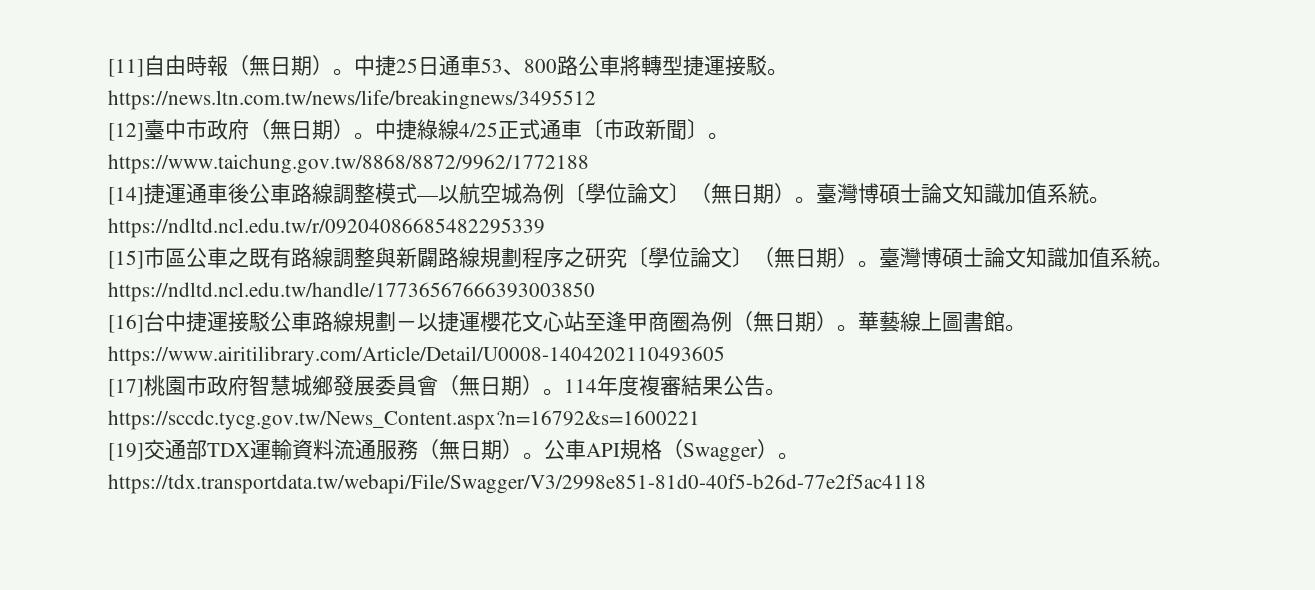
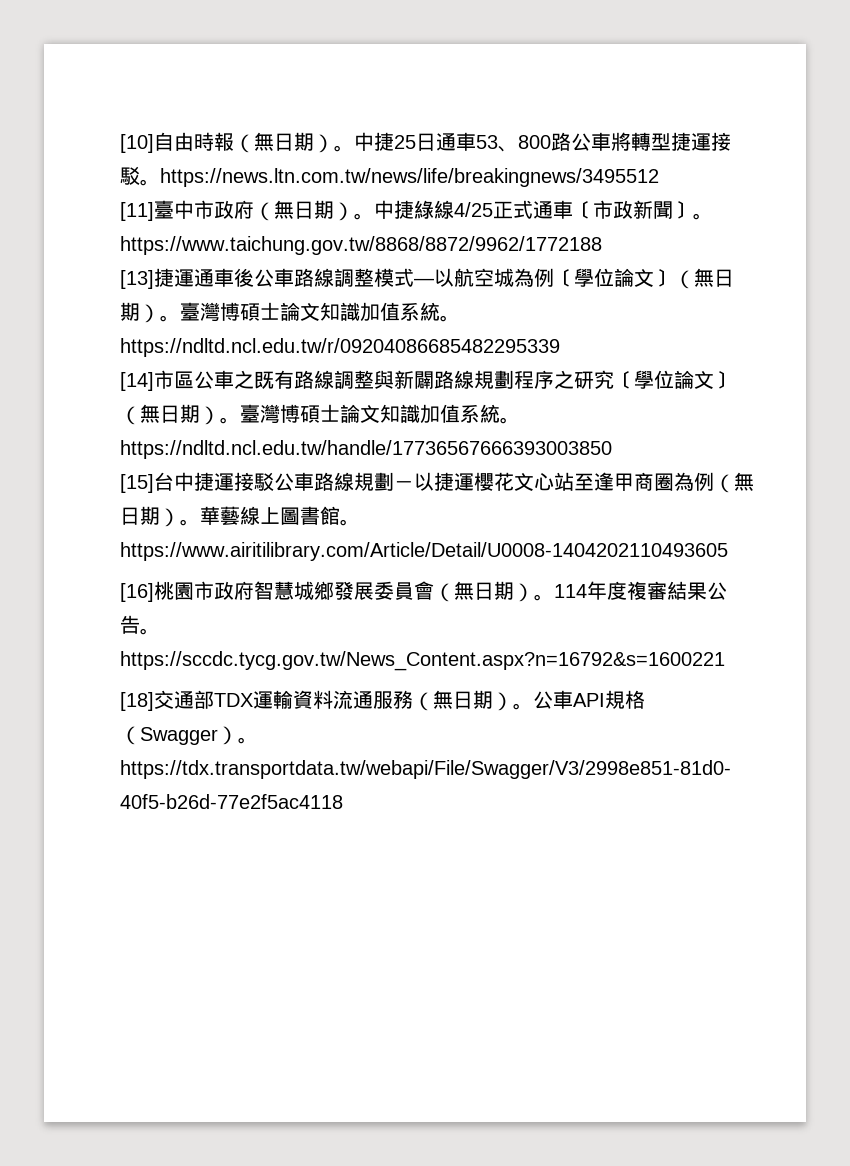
[107,59,144,77] [11] -> [120,134,155,153] [10]
[107,123,144,141] [12] -> [120,202,155,221] [11]
[107,187,144,205] [14] -> [120,270,155,289] [13]
[107,250,144,269] [15] -> [120,372,155,391] [14]
[107,314,144,333] [16] -> [120,474,155,493] [15]
[107,379,144,397] [17] -> [120,583,155,602] [16]
[107,443,144,461] [19] -> [120,692,155,711] [18]

